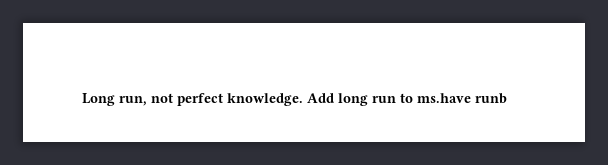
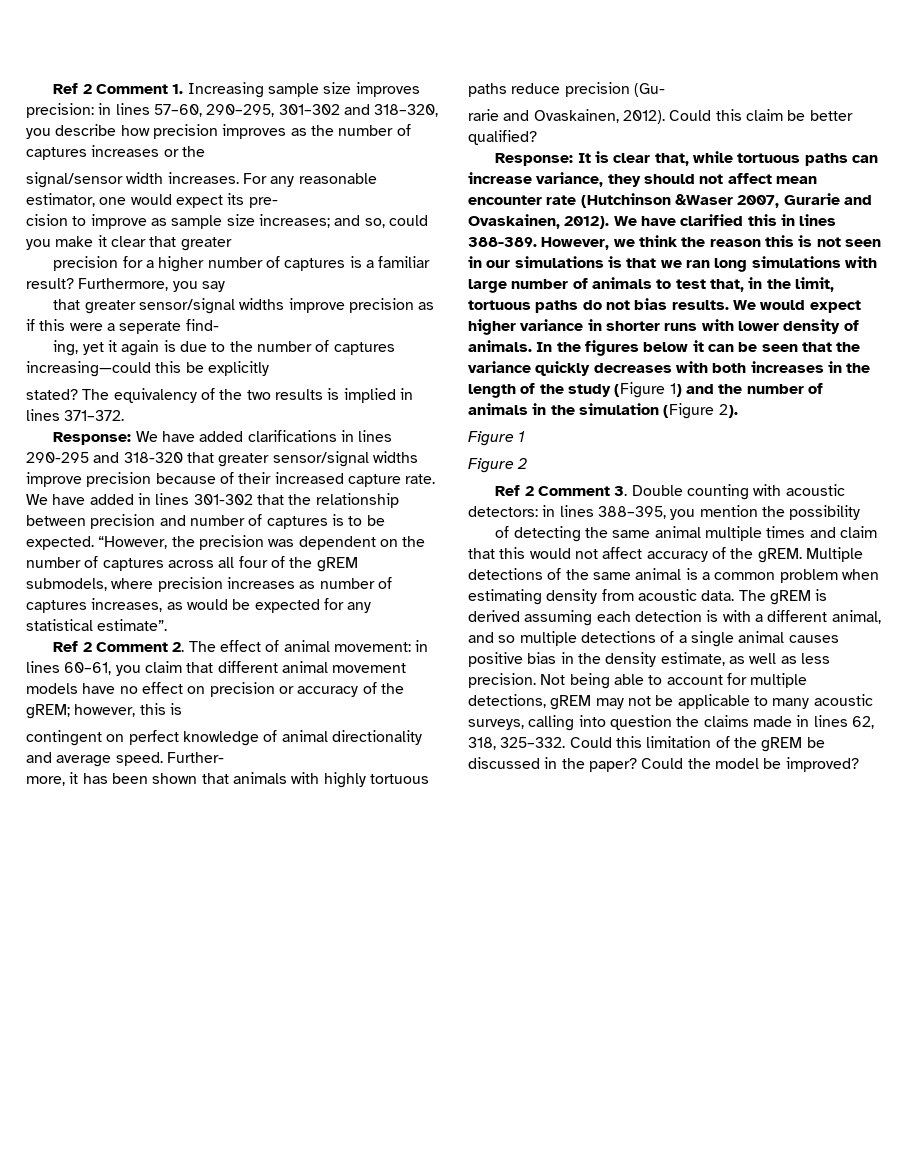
[82,93,507,106] Long run, not perfect knowledge. Add long run to ms.have runb -> [53,82,420,98] [26,103,439,118] [26,124,411,139] [26,145,205,160] [26,172,377,188] [26,193,278,208] [26,214,428,229] [26,235,232,251] [53,256,431,272] [26,278,225,292] [53,298,435,314] [26,319,219,334] [53,340,395,356] [26,361,269,377] [26,388,413,403] [26,409,125,421] [53,430,393,445] [26,451,418,467] [26,472,436,487] [26,493,399,508] [26,514,385,529] [26,535,426,550] [26,556,358,572] [26,577,392,592] [26,598,372,613] [26,619,168,631] [53,640,429,652] [26,661,407,676] [26,682,404,697] [26,703,182,719] [26,730,422,746] [26,752,224,767] [26,772,429,788] [468,82,665,97] [468,109,853,124] [468,130,537,145] [495,151,879,166] [468,172,817,187] [468,193,872,208] [468,214,837,229] [468,235,881,250] [468,256,877,272] [468,277,834,293] [468,298,861,313] [468,319,859,335] [468,340,861,356] [468,361,871,376] [468,382,823,398] [468,403,738,419] [468,431,526,446] [468,458,528,473] [495,484,845,500] [468,505,861,520] [495,526,878,542] [468,547,863,563] [468,568,879,583] [468,589,828,605] [468,610,881,626] [468,631,839,647] [468,652,830,667] [468,673,808,689] [468,694,873,710] [468,715,874,731] [468,736,825,752] [468,757,859,772] Ref 2 Comment 1. Increasing sample size improves precision: in lines 57–60, 290–295, 301–302 and 318–320, you describe how precision improves as the number of captures increases or the // signal/sensor width increases. For any reasonable estimator, one would expect its pre- // cision to improve as sample size increases; and so, could you make it clear that greater // precision for a higher number of captures is a familiar result? Furthermore, you say // that greater sensor/signal widths improve precision as if this were a seperate find- // ing, yet it again is due to the number of captures increasing—could this be explicitly // stated? The equivalency of the two results is implied in lines 371–372. // Response: We have added clarifications in lines 290-295 and 318-320 that greater sensor/signal widths improve precision because of their increased capture rate. We have added in lines 301-302 that the relationship between precision and number of captures is to be expected. “However, the precision was dependent on the number of captures across all four of the gREM submodels, where precision increases as number of captures increases, as would be expected for any statistical estimate”. // Ref 2 Comment 2. The effect of animal movement: in lines 60–61, you claim that different animal movement models have no effect on precision or accuracy of the gREM; however, this is // contingent on perfect knowledge of animal directionality and average speed. Further- // more, it has been shown that animals with highly tortuous paths reduce precision (Gu- // rarie and Ovaskainen, 2012). Could this claim be better qualified? // Response: It is clear that, while tortuous paths can increase variance, they should not affect mean encounter rate (Hutchinson &Waser 2007, Gurarie and Ovaskainen, 2012). We have clarified this in lines 388-389. However, we think the reason this is not seen in our simulations is that we ran long simulations with large number of animals to test that, in the limit, tortuous paths do not bias results. We would expect higher variance in shorter runs with lower density of animals. In the figures below it can be seen that the variance quickly decreases with both increases in the length of the study (Figure 1) and the number of animals in the simulation (Figure 2). // Figure 1 // Figure 2 // Ref 2 Comment 3. Double counting with acoustic detectors: in lines 388–395, you mention the possibility // of detecting the same animal multiple times and claim that this would not affect accuracy of the gREM. Multiple detections of the same animal is a common problem when estimating density from acoustic data. The gREM is derived assuming each detection is with a different animal, and so multiple detections of a single animal causes positive bias in the density estimate, as well as less precision. Not being able to account for multiple detections, gREM may not be applicable to many acoustic surveys, calling into question the claims made in lines 62, 318, 325–332. Could this limitation of the gREM be discussed in the paper? Could the model be improved?

